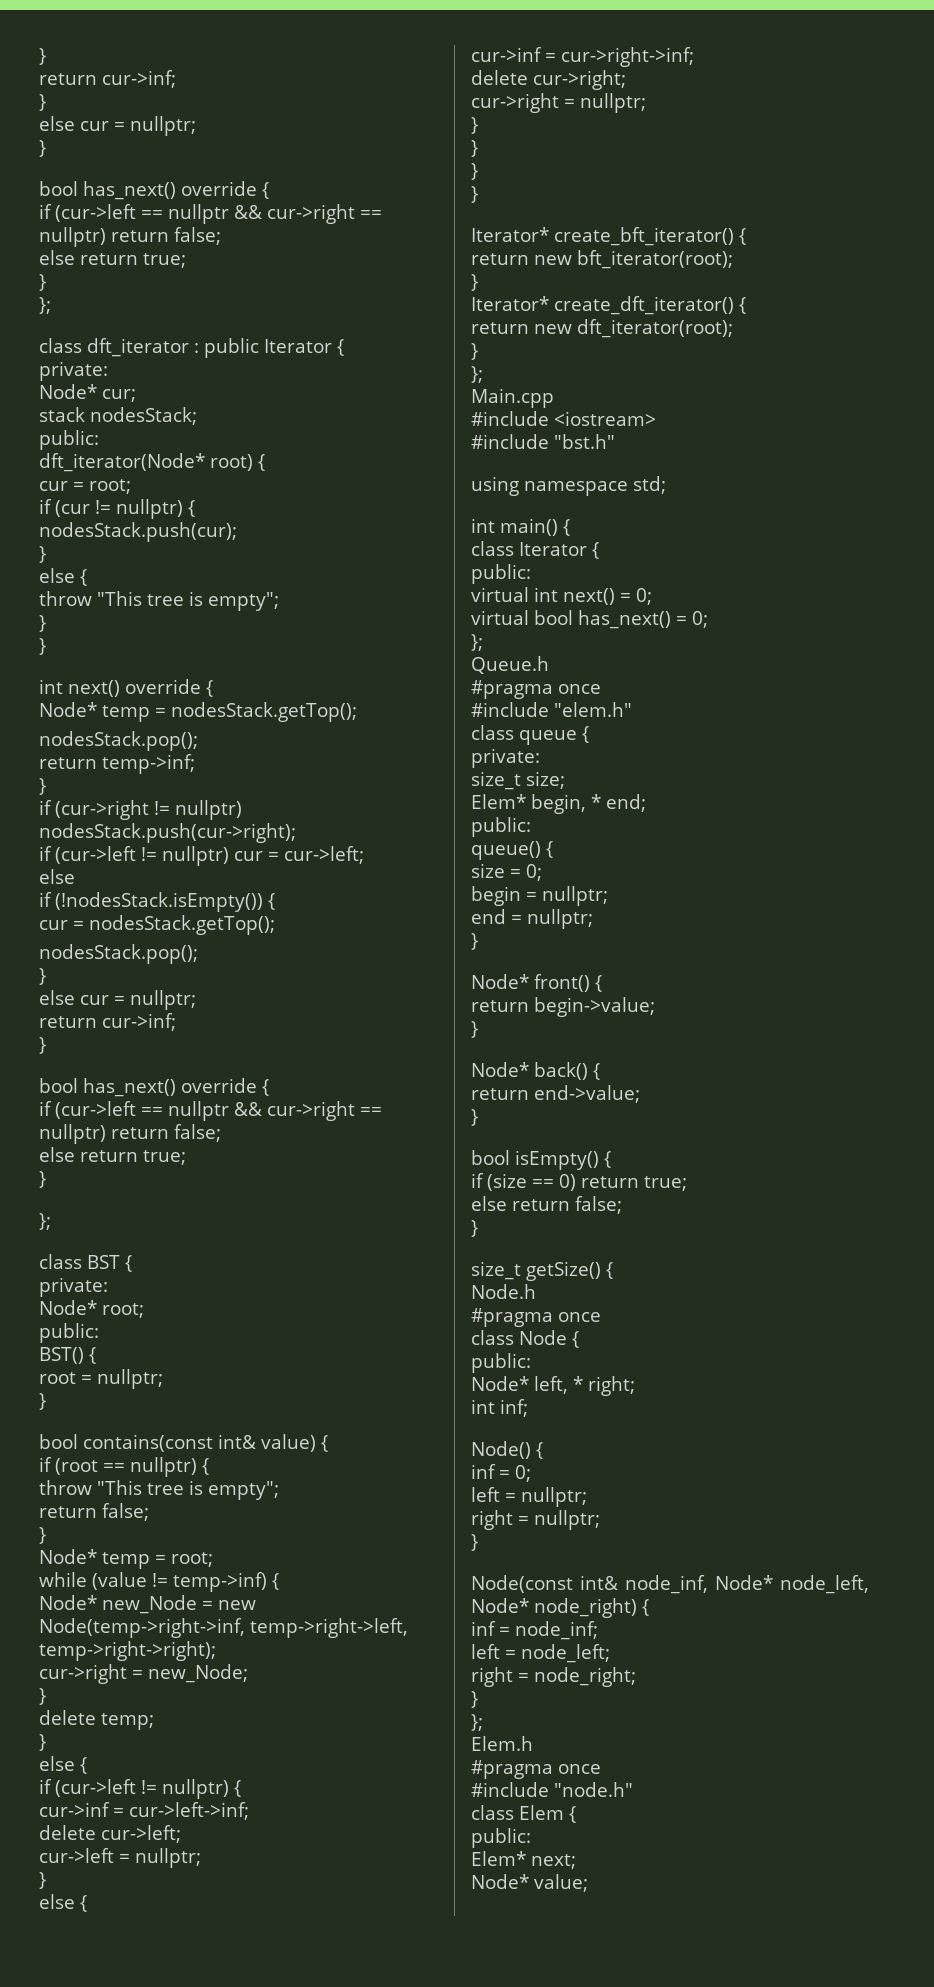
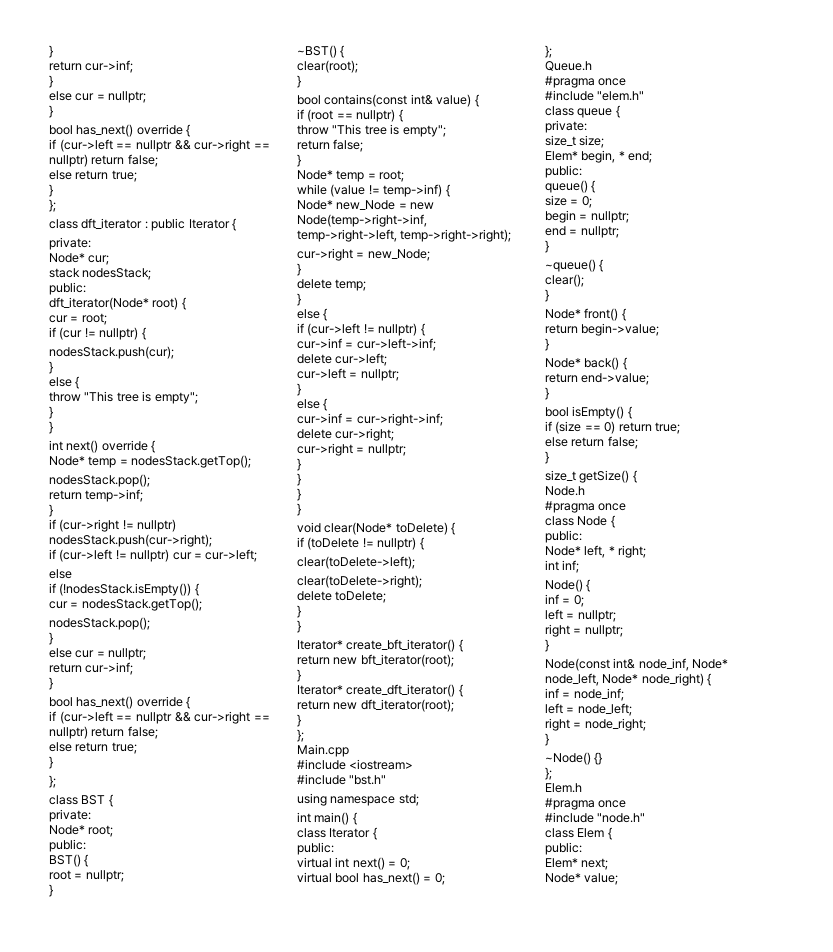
(46, 1401) none -> [297,45,345,58] [297,60,358,73] [297,75,301,88] // ~BST() { // clear(root); // }
(478, 194) none -> [297,522,456,535] [297,537,424,550] [297,556,415,569] [297,575,422,588] [297,591,387,603] [297,605,301,618] [297,620,301,633] // void clear(Node* toDelete) { // if (toDelete != nullptr) { // clear(toDelete->left); // clear(toDelete->right); // delete toDelete; // } // }
(478, 941) none -> [545,259,604,272] [545,274,584,287] [545,289,549,302] // ~queue() { // clear(); // }
(478, 1699) none -> [545,752,603,765] // ~Node() {}

